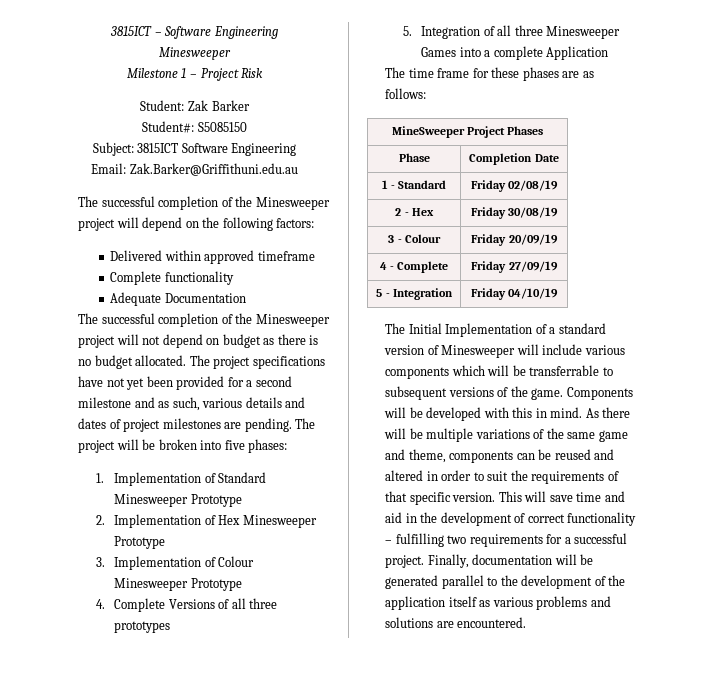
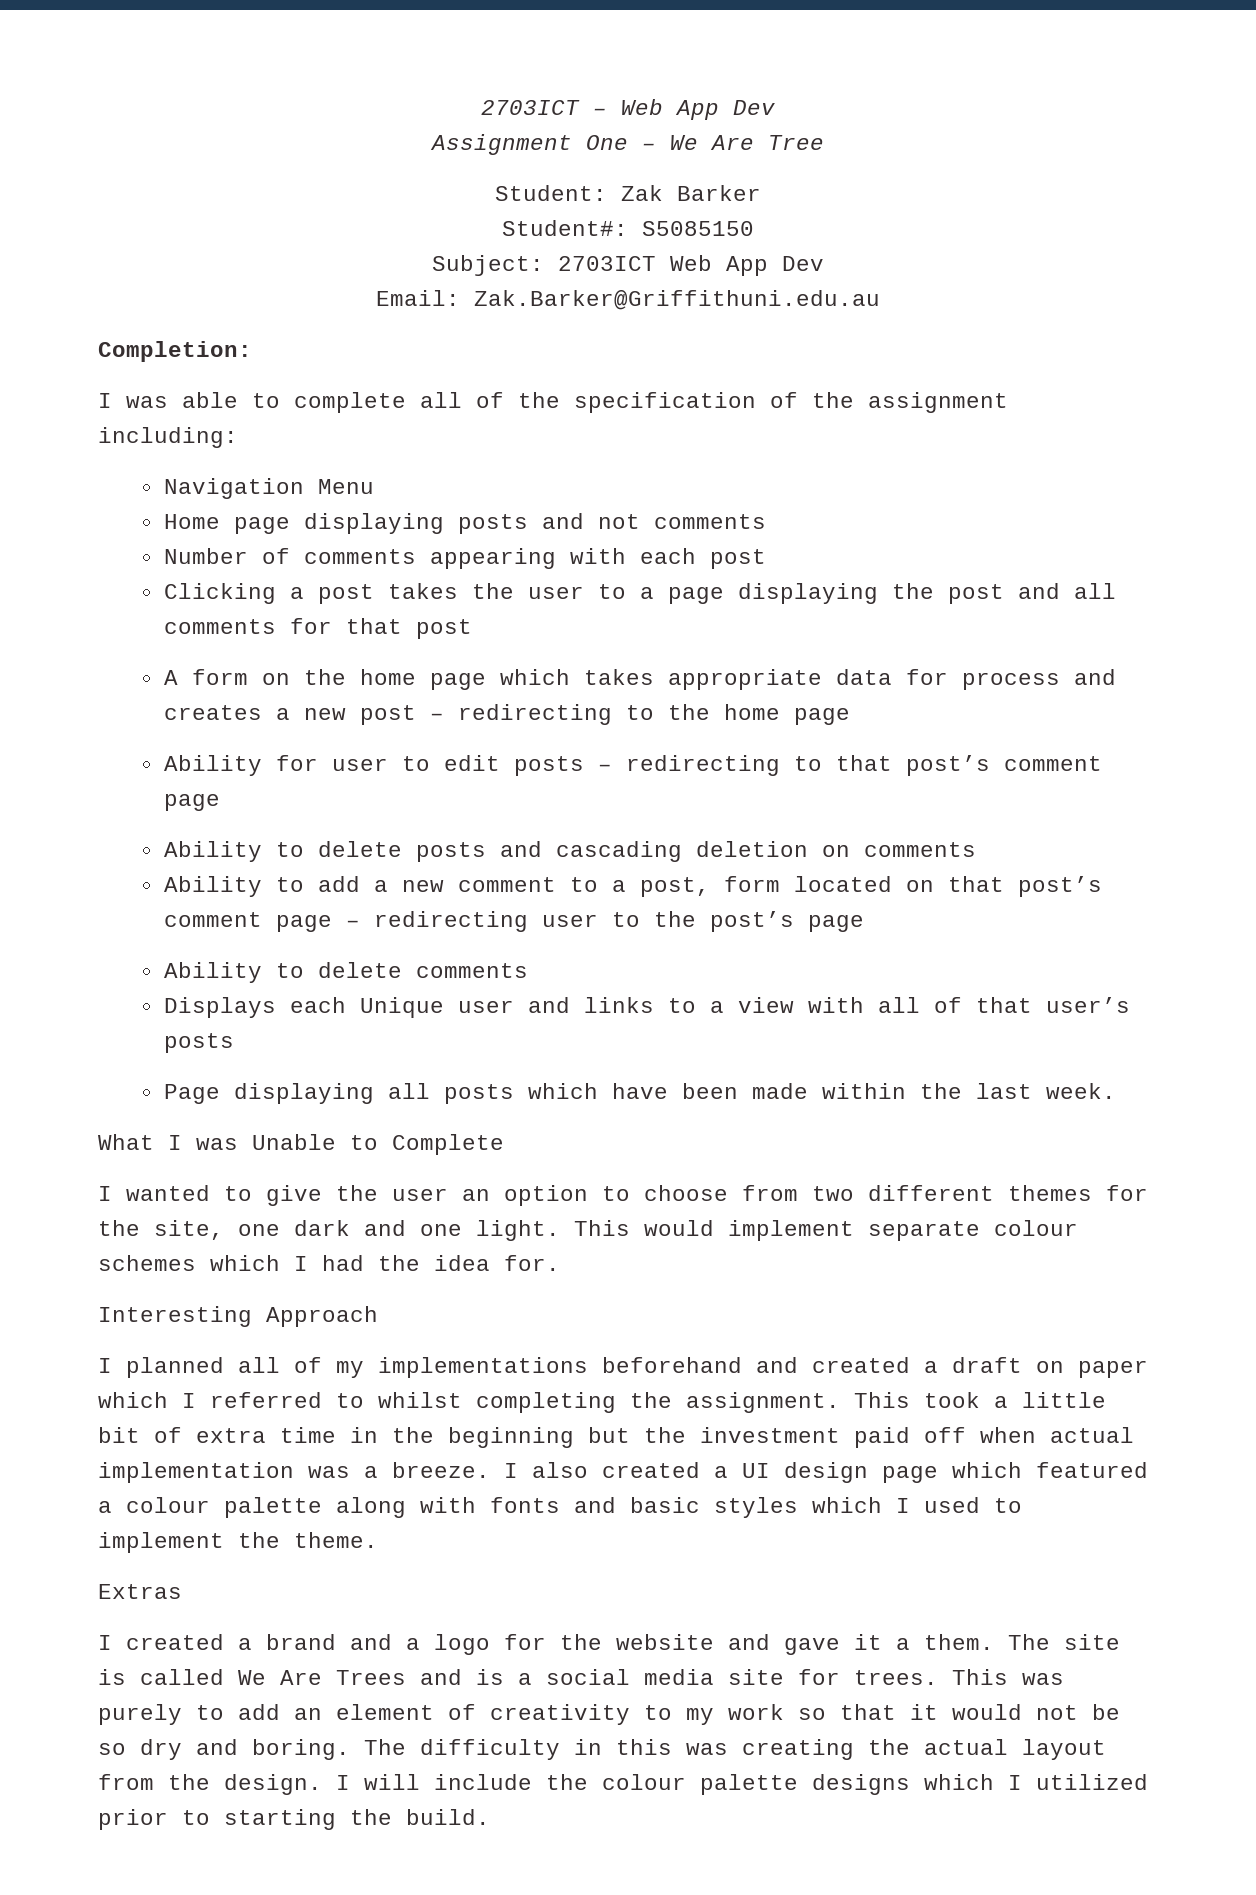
[110,26,278,39] [159,47,231,60] [126,68,264,81] 3815ICT – Software Engineering // Minesweeper // Milestone 1 – Project Risk -> [481,99,775,120] [430,134,824,155] 2703ICT – Web App Dev // Assignment One – We Are Tree
[137,143,297,156] [91,163,298,176] [78,196,330,210] [78,217,315,231] [110,250,315,264] [110,271,234,285] [110,292,246,306] [78,313,330,327] [78,334,319,348] [78,355,325,369] [78,376,292,390] [78,397,306,411] [78,418,316,432] [78,439,288,453] [96,472,267,486] [114,494,242,507] [96,514,317,528] [114,536,166,549] [96,556,255,570] [114,578,242,591] [96,598,278,612] [114,621,171,633] [403,25,621,39] [421,46,609,60] [385,67,594,81] [385,88,427,99] [391,126,544,138] [398,153,430,162] [469,153,559,165] [381,180,447,189] [470,180,559,192] [395,208,434,216] [470,207,559,219] [388,234,441,243] [471,234,558,246] [379,261,449,273] [471,261,558,273] [376,288,453,300] [470,288,559,300] [385,323,606,337] [384,344,625,358] [385,365,613,379] [385,386,633,400] [384,407,631,421] [384,428,628,442] [385,449,615,463] [385,470,619,484] [385,491,625,505] [385,512,637,526] [385,533,628,547] [385,554,594,568] [385,575,626,589] [385,596,611,610] [385,617,527,628] 3815ICT Software Engineering // Email: Zak.Barker@Griffithuni.edu.au // The successful completion of the Minesweeper project will depend on the following factors: // Delivered within approved timeframe // Complete functionality // Adequate Documentation // The successful completion of the Minesweeper project will not depend on budget as there is no budget allocated. The project specifications have not yet been provided for a second milestone and as such, various details and dates of project milestones are pending. The project will be broken into five phases: // 1. Implementation of Standard Minesweeper Prototype // 2. Implementation of Hex Minesweeper Prototype // 3. Implementation of Colour Minesweeper Prototype // 4. Complete Versions of all three prototypes // 5. Integration of all three Minesweeper Games into a complete Application // The time frame for these phases are as follows: // MineSweeper Project Phases // Phase | Completion Date // 1 - Standard | Friday 02/08/19 // 2 - Hex | Friday 30/08/19 // 3 - Colour | Friday 20/09/19 // 4 - Complete | Friday 27/09/19 // 5 - Integration | Friday 04/10/19 // The Initial Implementation of a standard version of Minesweeper will include various components which will be transferrable to subsequent versions of the game. Components will be developed with this in mind. As there will be multiple variations of the same game and theme, components can be reused and altered in order to suit the requirements of that specific version. This will save time and aid in the development of correct functionality – fulfilling two requirements for a successful project. Finally, documentation will be generated parallel to the development of the application itself as various problems and solutions are encountered. -> [558,255,824,276] [376,290,880,310] [98,341,252,362] [98,392,1008,413] [98,427,238,448] [163,478,374,499] [163,513,766,534] [163,548,766,569] [163,583,1116,604] [163,618,472,639] [163,669,1116,690] [163,704,850,725] [163,755,1102,776] [163,794,220,811] [163,841,976,862] [163,876,1102,897] [163,911,864,932] [163,962,528,983] [163,997,1130,1018] [163,1033,234,1053] [163,1083,1116,1104] [98,1134,504,1155] [98,1185,1148,1206] [98,1220,1078,1241] [98,1255,560,1271] [98,1306,378,1327] [98,1357,1148,1378] [98,1392,1106,1413] [98,1427,1134,1448] [98,1462,1148,1483] [98,1497,1022,1518] [98,1532,378,1553] [98,1584,182,1599] [98,1634,1120,1655] [98,1669,1064,1685] [98,1704,1120,1725] [98,1739,1106,1760] [98,1774,1148,1795] [98,1809,490,1830] 2703ICT Web App Dev // Email: Zak.Barker@Griffithuni.edu.au // Completion: // I was able to complete all of the specification of the assignment including: // Navigation Menu // Home page displaying posts and not comments // Number of comments appearing with each post // Clicking a post takes the user to a page displaying the post and all comments for that post // A form on the home page which takes appropriate data for process and creates a new post – redirecting to the home page // Ability for user to edit posts – redirecting to that post’s comment page // Ability to delete posts and cascading deletion on comments // Ability to add a new comment to a post, form located on that post’s comment page – redirecting user to the post’s page // Ability to delete comments // Displays each Unique user and links to a view with all of that user’s posts // Page displaying all posts which have been made within the last week. // What I was Unable to Complete // I wanted to give the user an option to choose from two different themes for the site, one dark and one light. This would implement separate colour schemes which I had the idea for. // Interesting Approach // I planned all of my implementations beforehand and created a draft on paper which I referred to whilst completing the assignment. This took a little bit of extra time in the beginning but the investment paid off when actual implementation was a breeze. I also created a UI design page which featured a colour palette along with fonts and basic styles which I used to implement the theme. // Extras // I created a brand and a logo for the website and gave it a them. The site is called We Are Trees and is a social media site for trees. This was purely to add an element of creativity to my work so that it would not be so dry and boring. The difficulty in this was creating the actual layout from the design. I will include the colour palette designs which I utilized prior to starting the build.

